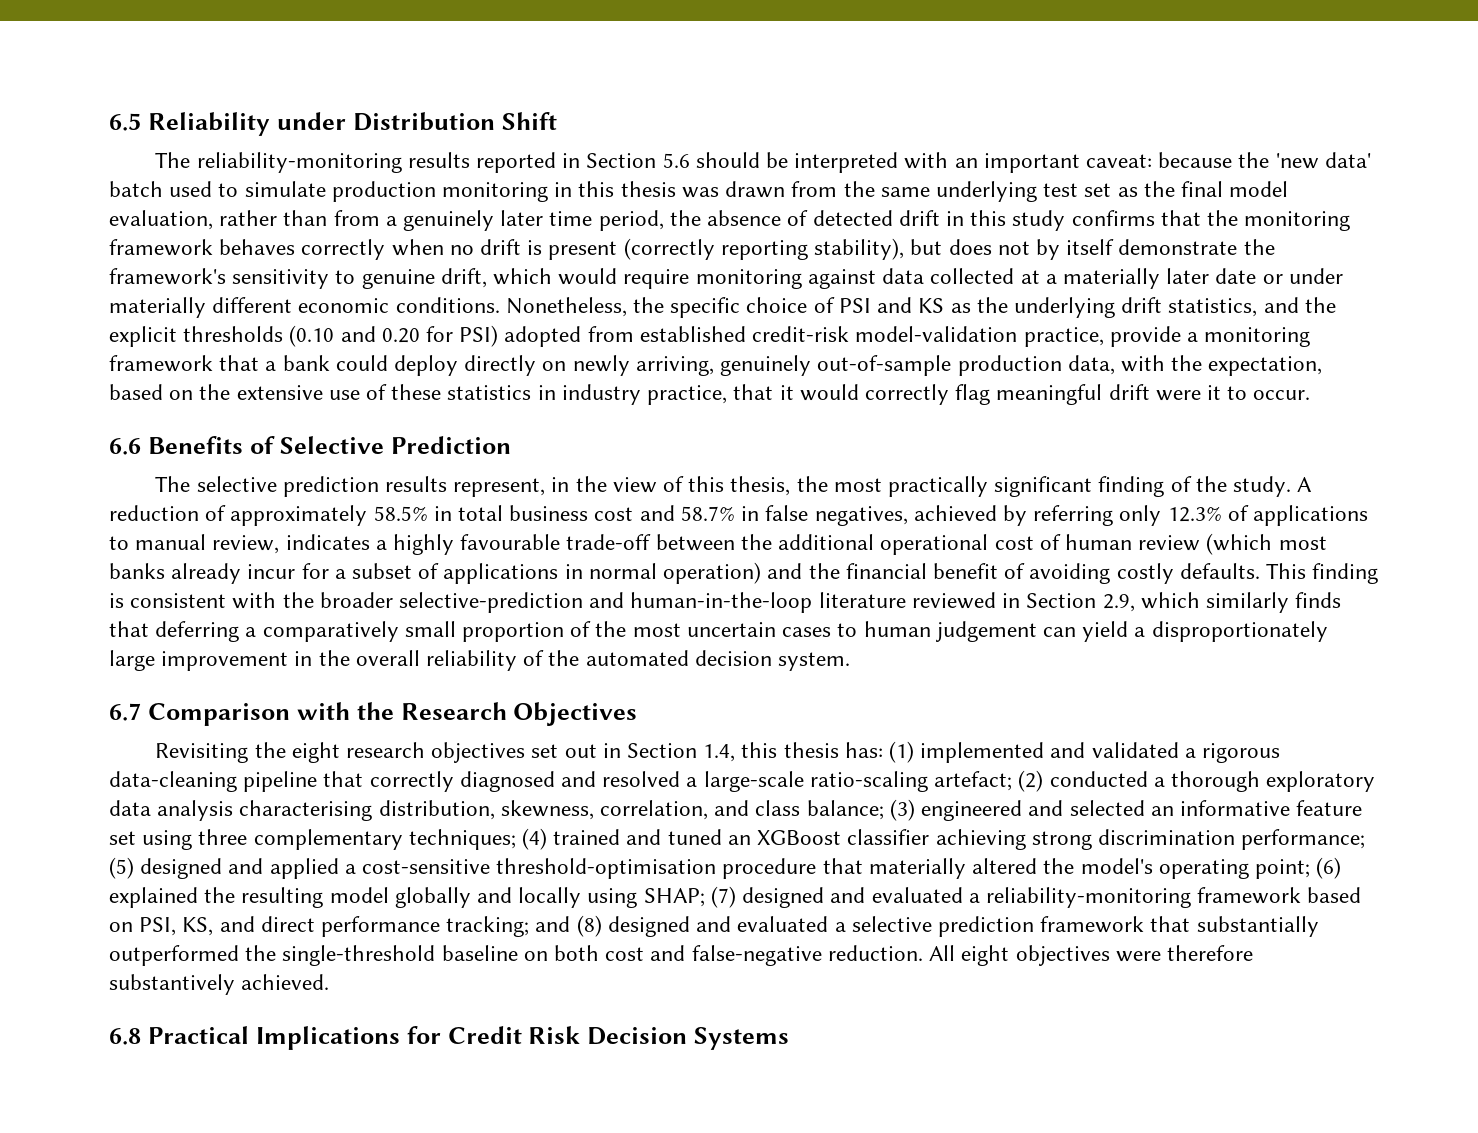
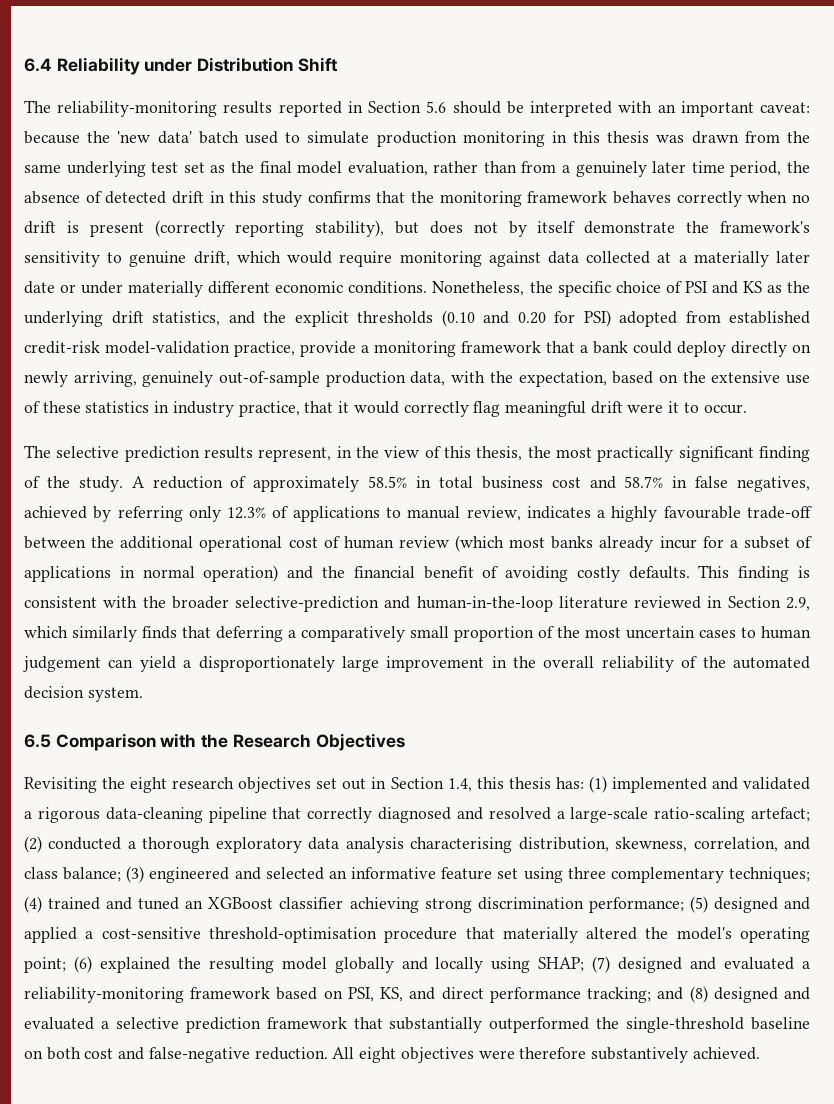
[109,113,141,131] 6.5 -> [24,58,52,72] 6.4
[109,436,511,455] // 6.6 Benefits of Selective Prediction -> (747, 409) none
[109,703,141,721] 6.7 -> [24,734,51,748] 6.5
[109,1026,790,1050] // 6.8 Practical Implications for Credit Risk Decision Systems -> (760, 1053) none

